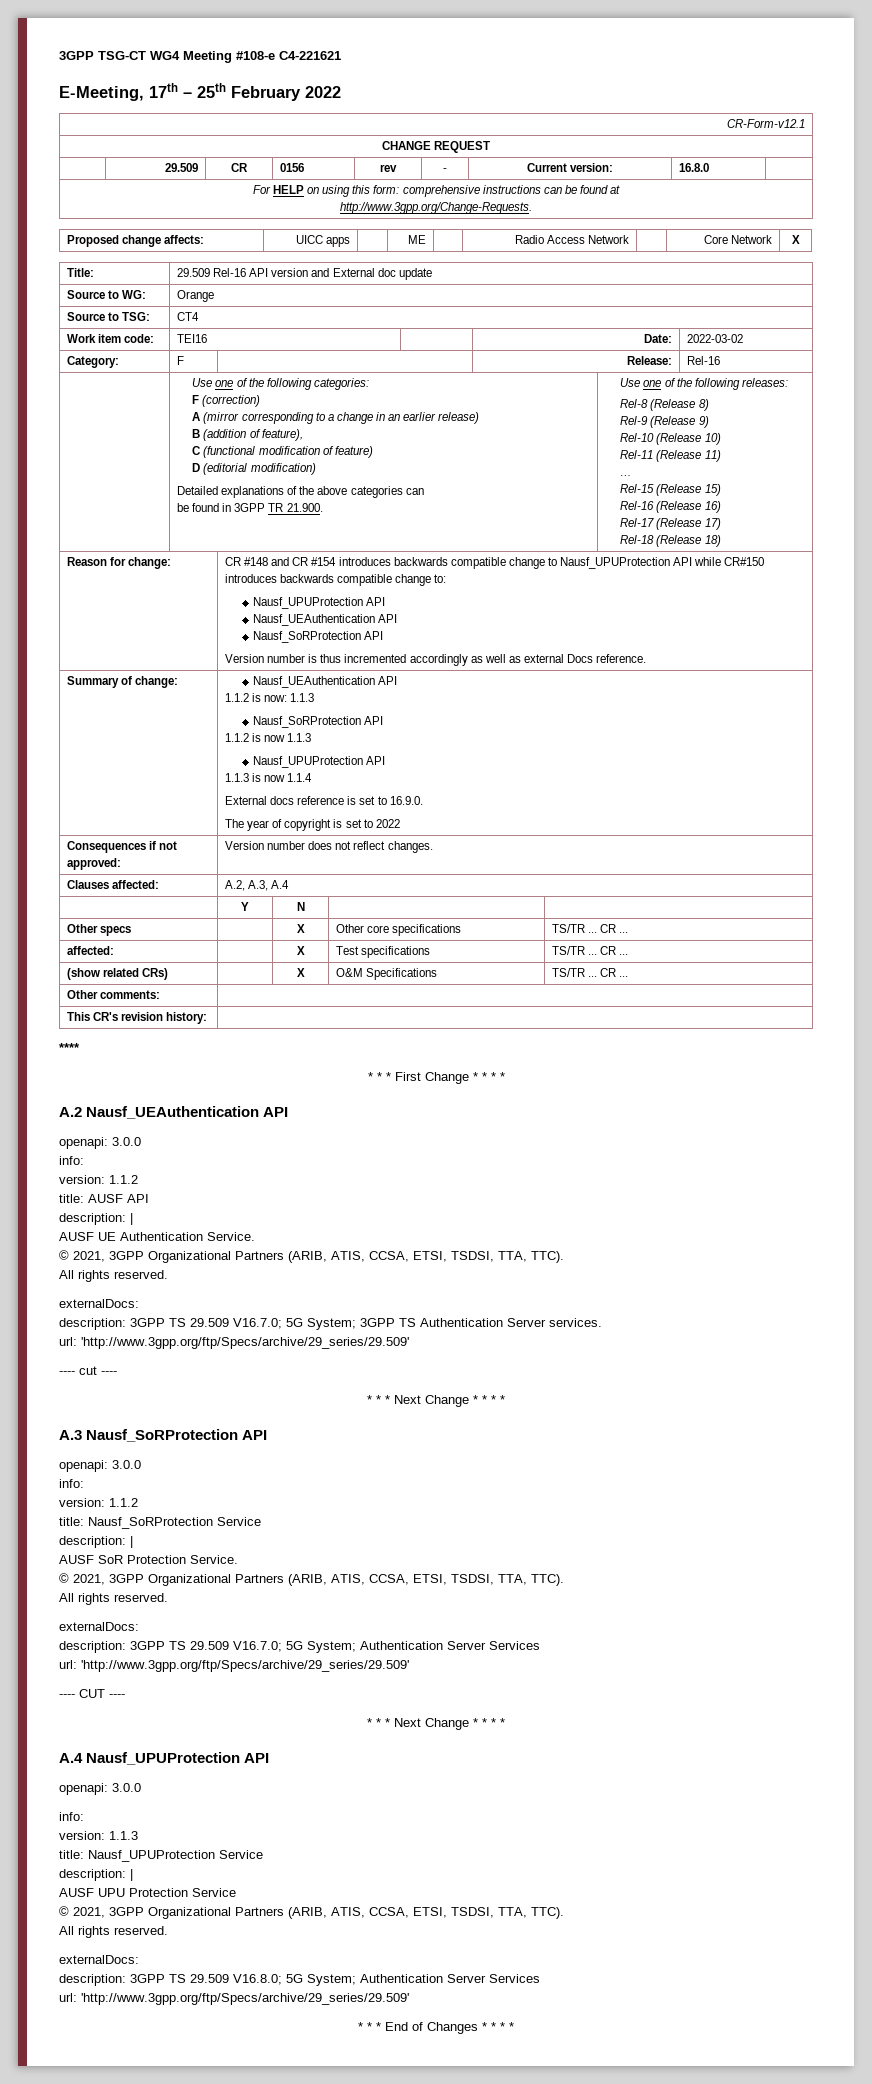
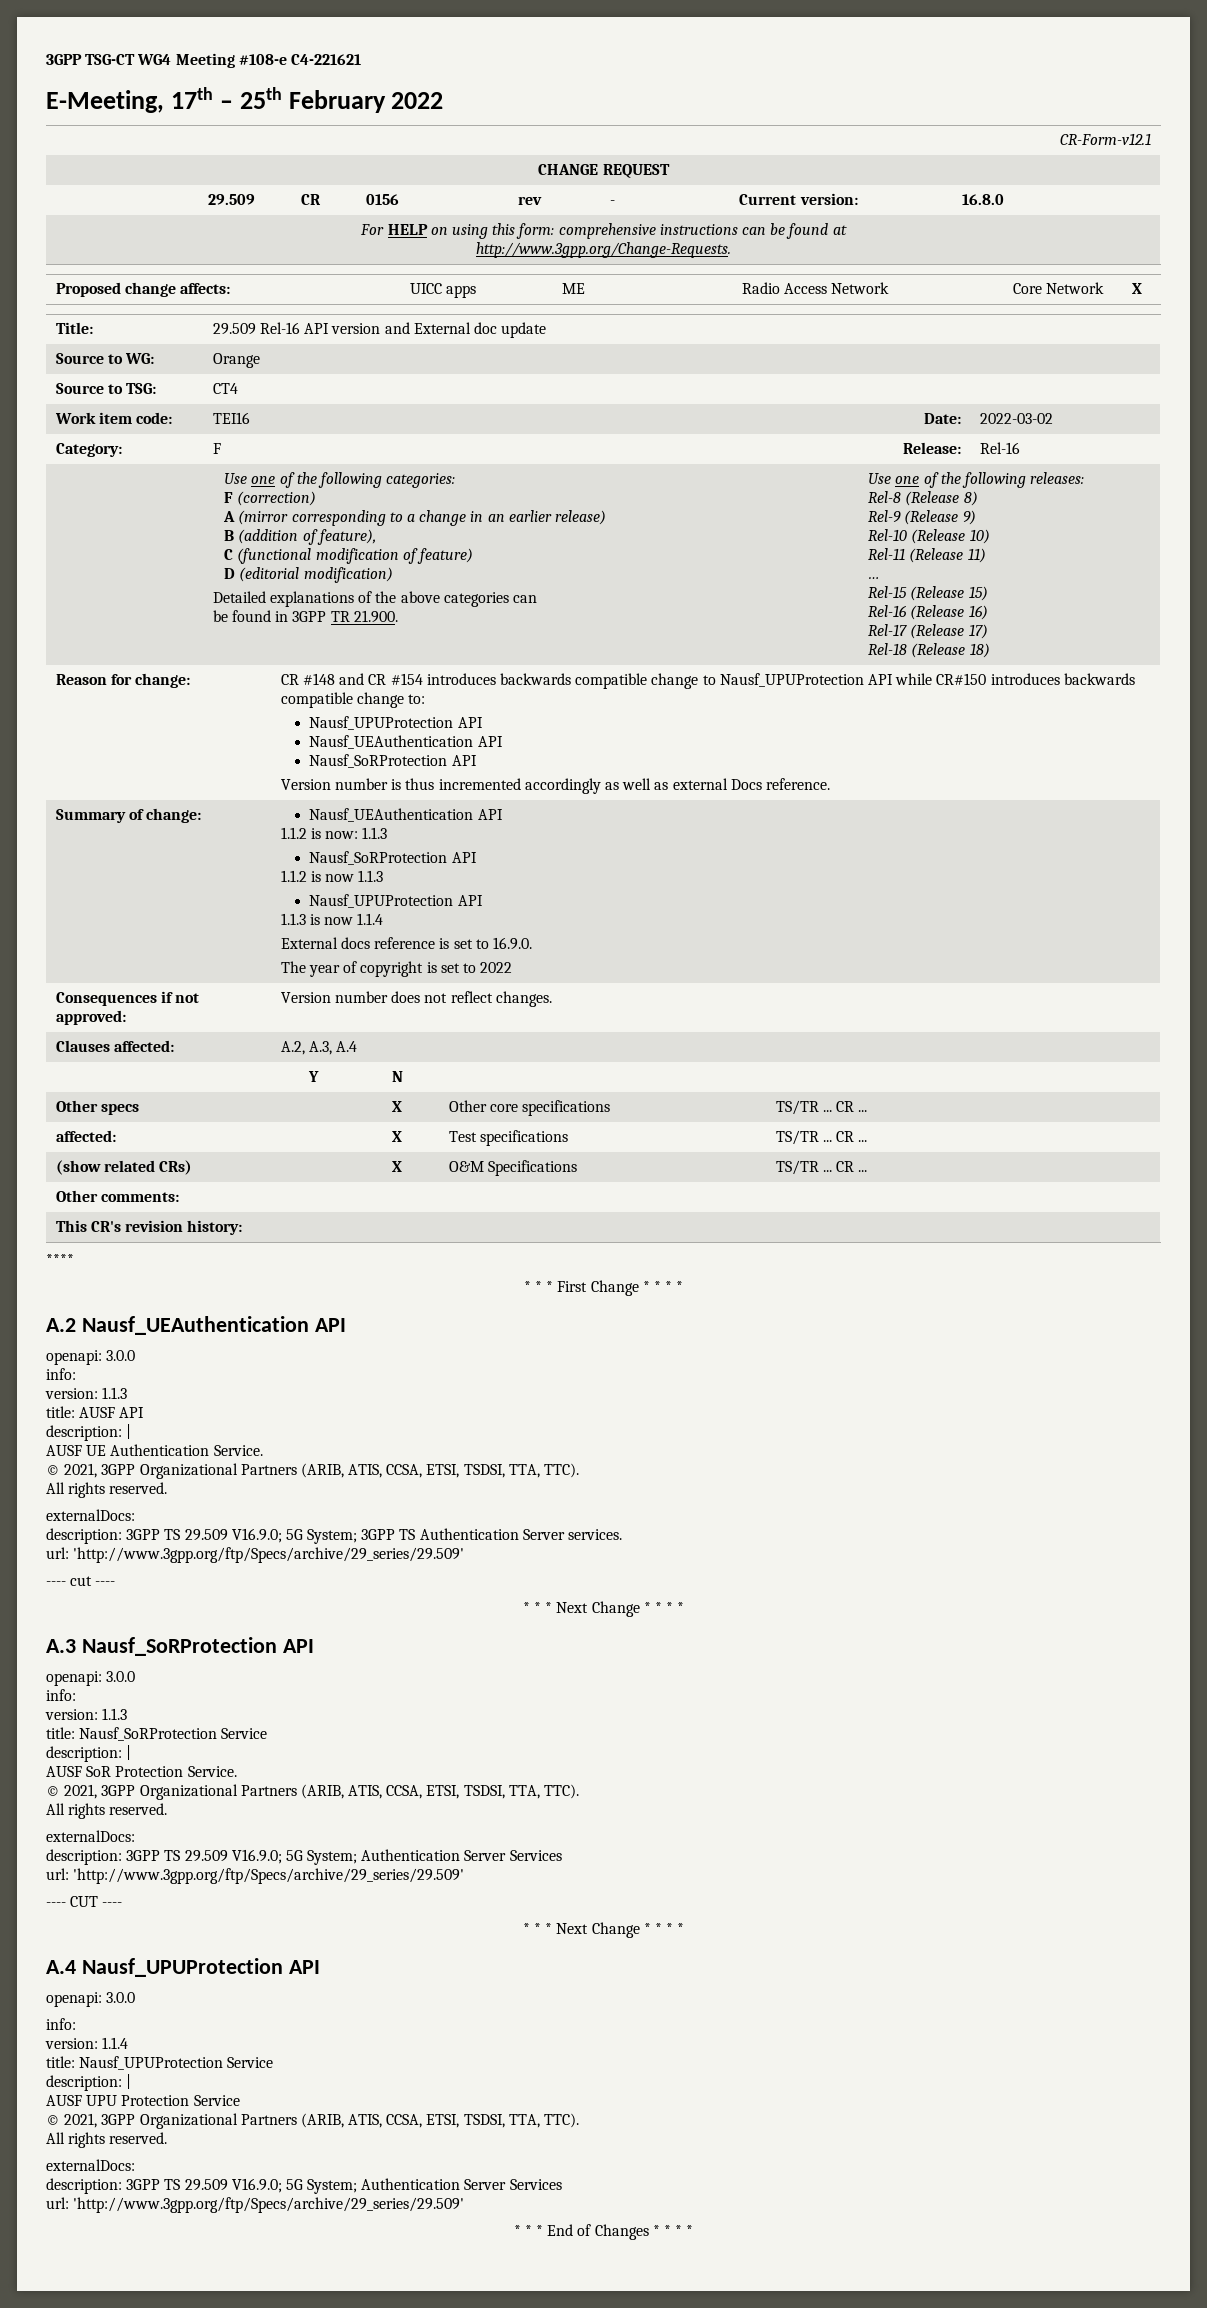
[109,1175,138,1184] 1.1.2 -> [102,1387,128,1399] 1.1.3
[233,1318,282,1329] V16.7.0; -> [231,1528,282,1543] V16.9.0;
[109,1498,138,1507] 1.1.2 -> [102,1708,128,1720] 1.1.3
[233,1641,282,1652] V16.7.0; -> [231,1849,282,1864] V16.9.0;
[109,1831,138,1840] 1.1.3 -> [102,2037,129,2049] 1.1.4
[233,1974,282,1985] V16.8.0; -> [231,2178,282,2193] V16.9.0;

